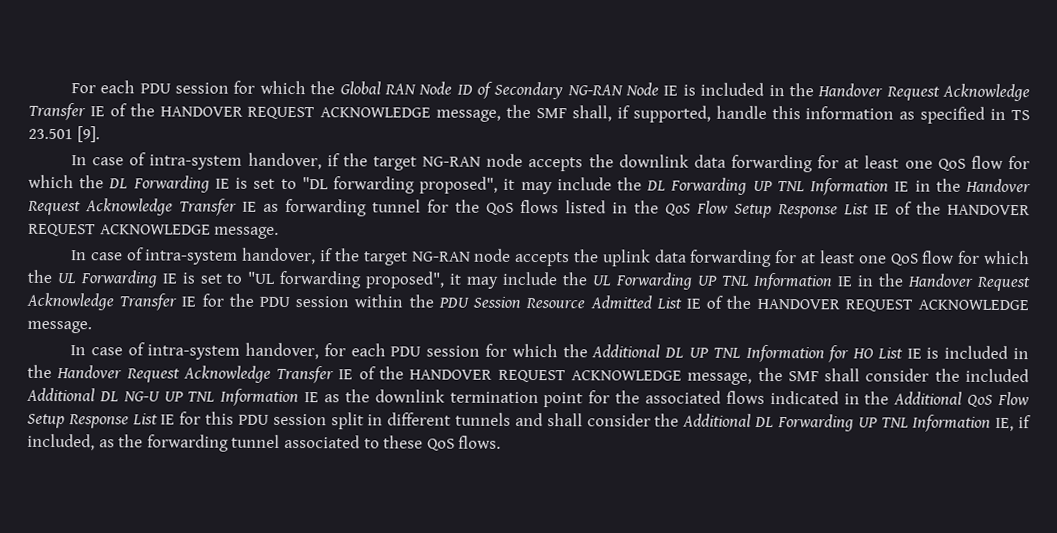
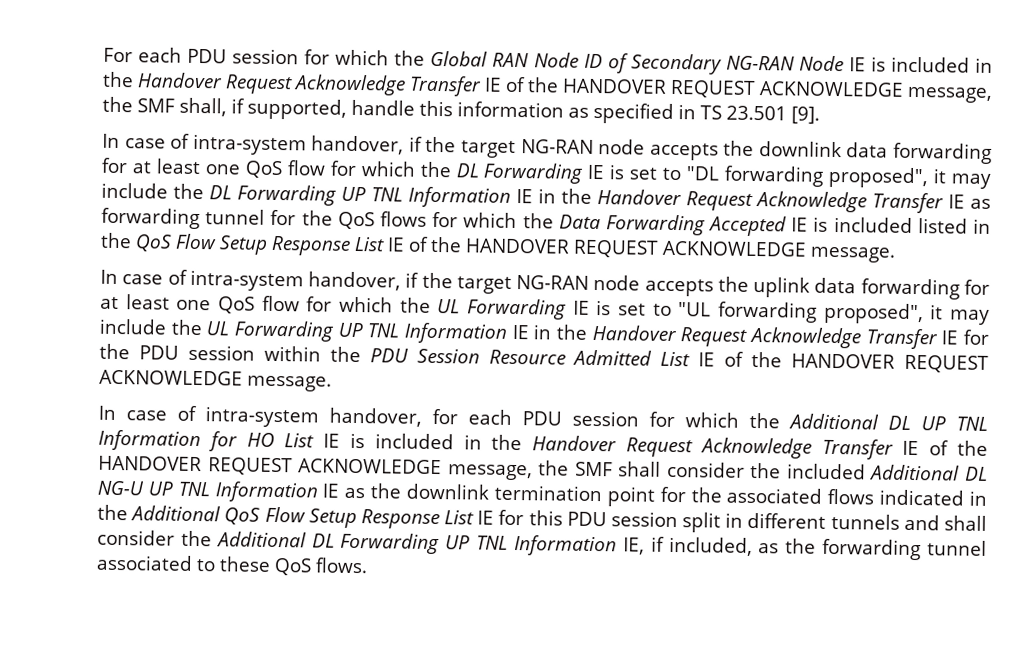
(559, 206) none -> [432,211,913,237] for which the Data Forwarding Accepted IE is included

